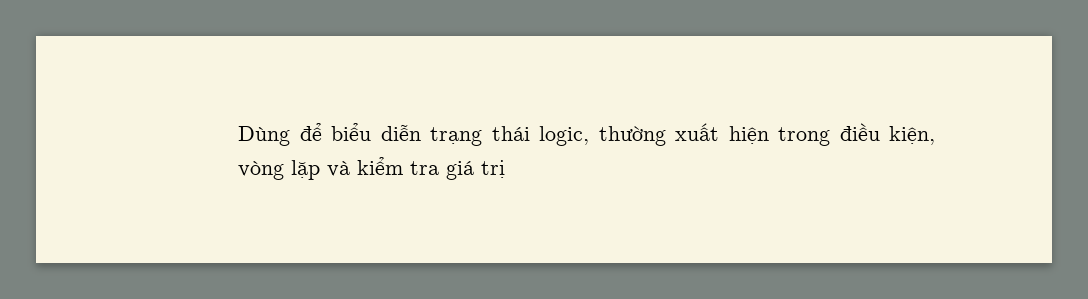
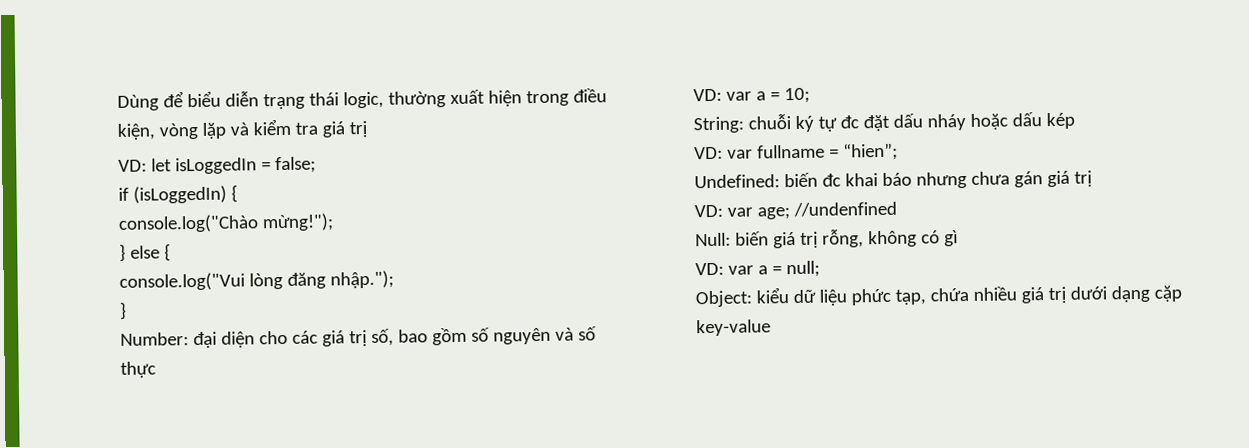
(506, 169) none -> [118,156,317,175] [118,184,239,204] [118,213,335,233] [119,243,172,262] [119,270,395,291] [119,301,128,320] [120,326,598,349] [120,361,157,378] [693,87,811,104] [693,112,1076,134] [694,142,899,161] [694,170,1093,189] [694,201,898,220] [695,229,959,249] [695,260,821,278] [695,285,1183,308] [696,319,772,337] // VD: let isLoggedIn = false; // if (isLoggedIn) { // console.log("Chào mừng!"); // } else { // console.log("Vui lòng đăng nhập."); // } // Number: đại diện cho các giá trị số, bao gồm số nguyên và số thực // VD: var a = 10; // String: chuỗi ký tự đc đặt dấu nháy hoặc dấu kép // VD: var fullname = “hien”; // Undefined: biến đc khai báo nhưng chưa gán giá trị // VD: var age; //undenfined // Null: biến giá trị rỗng, không có gì // VD: var a = null; // Object: kiểu dữ liệu phức tạp, chứa nhiều giá trị dưới dạng cặp key-value

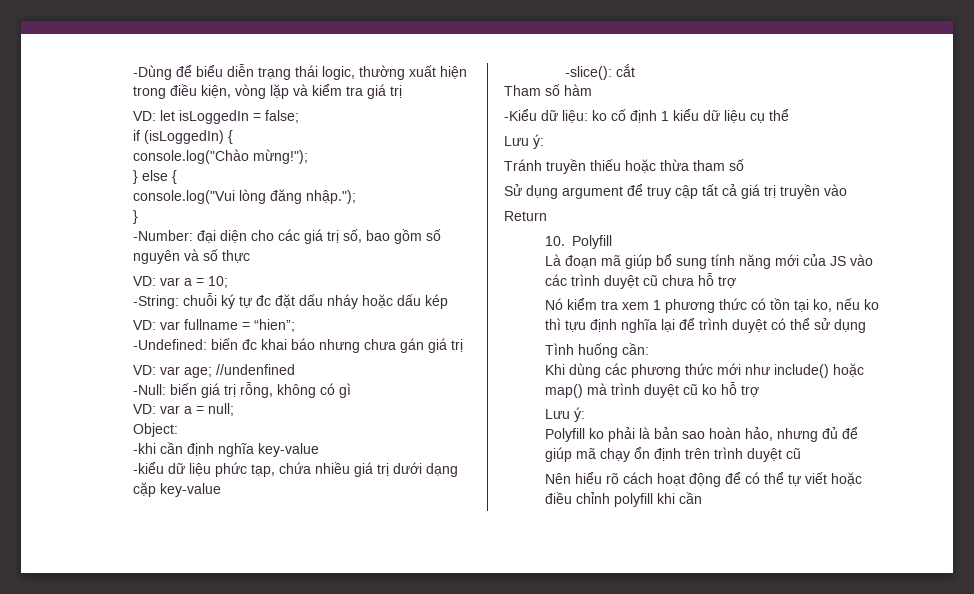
[117,94,160,111] Dùng -> [132,65,172,80] -Dùng
[120,332,190,346] Number: -> [132,230,193,241] -Number:
[693,116,745,134] String: -> [132,295,179,309] -String:
[694,174,781,189] Undefined: -> [132,339,207,350] -Undefined:
[695,232,732,247] Null: -> [132,384,166,395] -Null:
[756,287,790,304] kiểu -> [132,442,319,457] [132,462,164,474] // -khi cần định nghĩa key-value // -kiểu
(772, 328) none -> [565,64,636,80] [504,84,592,96] [504,109,789,123] [504,134,544,149] [504,159,744,174] [504,184,847,199] [504,211,547,221] [544,235,612,249] [544,254,873,269] [544,273,736,289] [544,298,879,313] [544,318,866,333] [544,343,649,358] [544,363,864,378] [544,382,759,398] [544,407,585,422] [544,427,858,442] [544,447,801,462] [544,472,862,487] [544,492,702,507] // -slice(): cắt // Tham số hàm // -Kiểu dữ liệu: ko cố định 1 kiểu dữ liệu cụ thể // Lưu ý: // Tránh truyền thiếu hoặc thừa tham số // Sử dụng argument để truy cập tất cả giá trị truyền vào // Return // 10. Polyfill // Là đoạn mã giúp bổ sung tính năng mới của JS vào các trình duyệt cũ chưa hỗ trợ // Nó kiểm tra xem 1 phương thức có tồn tại ko, nếu ko thì tựu định nghĩa lại để trình duyệt có thể sử dụng // Tình huống cần: // Khi dùng các phương thức mới như include() hoặc map() mà trình duyệt cũ ko hỗ trợ // Lưu ý: // Polyfill ko phải là bản sao hoàn hảo, nhưng đủ để giúp mã chạy ổn định trên trình duyệt cũ // Nên hiểu rõ cách hoạt động để có thể tự viết hoặc điều chỉnh polyfill khi cần

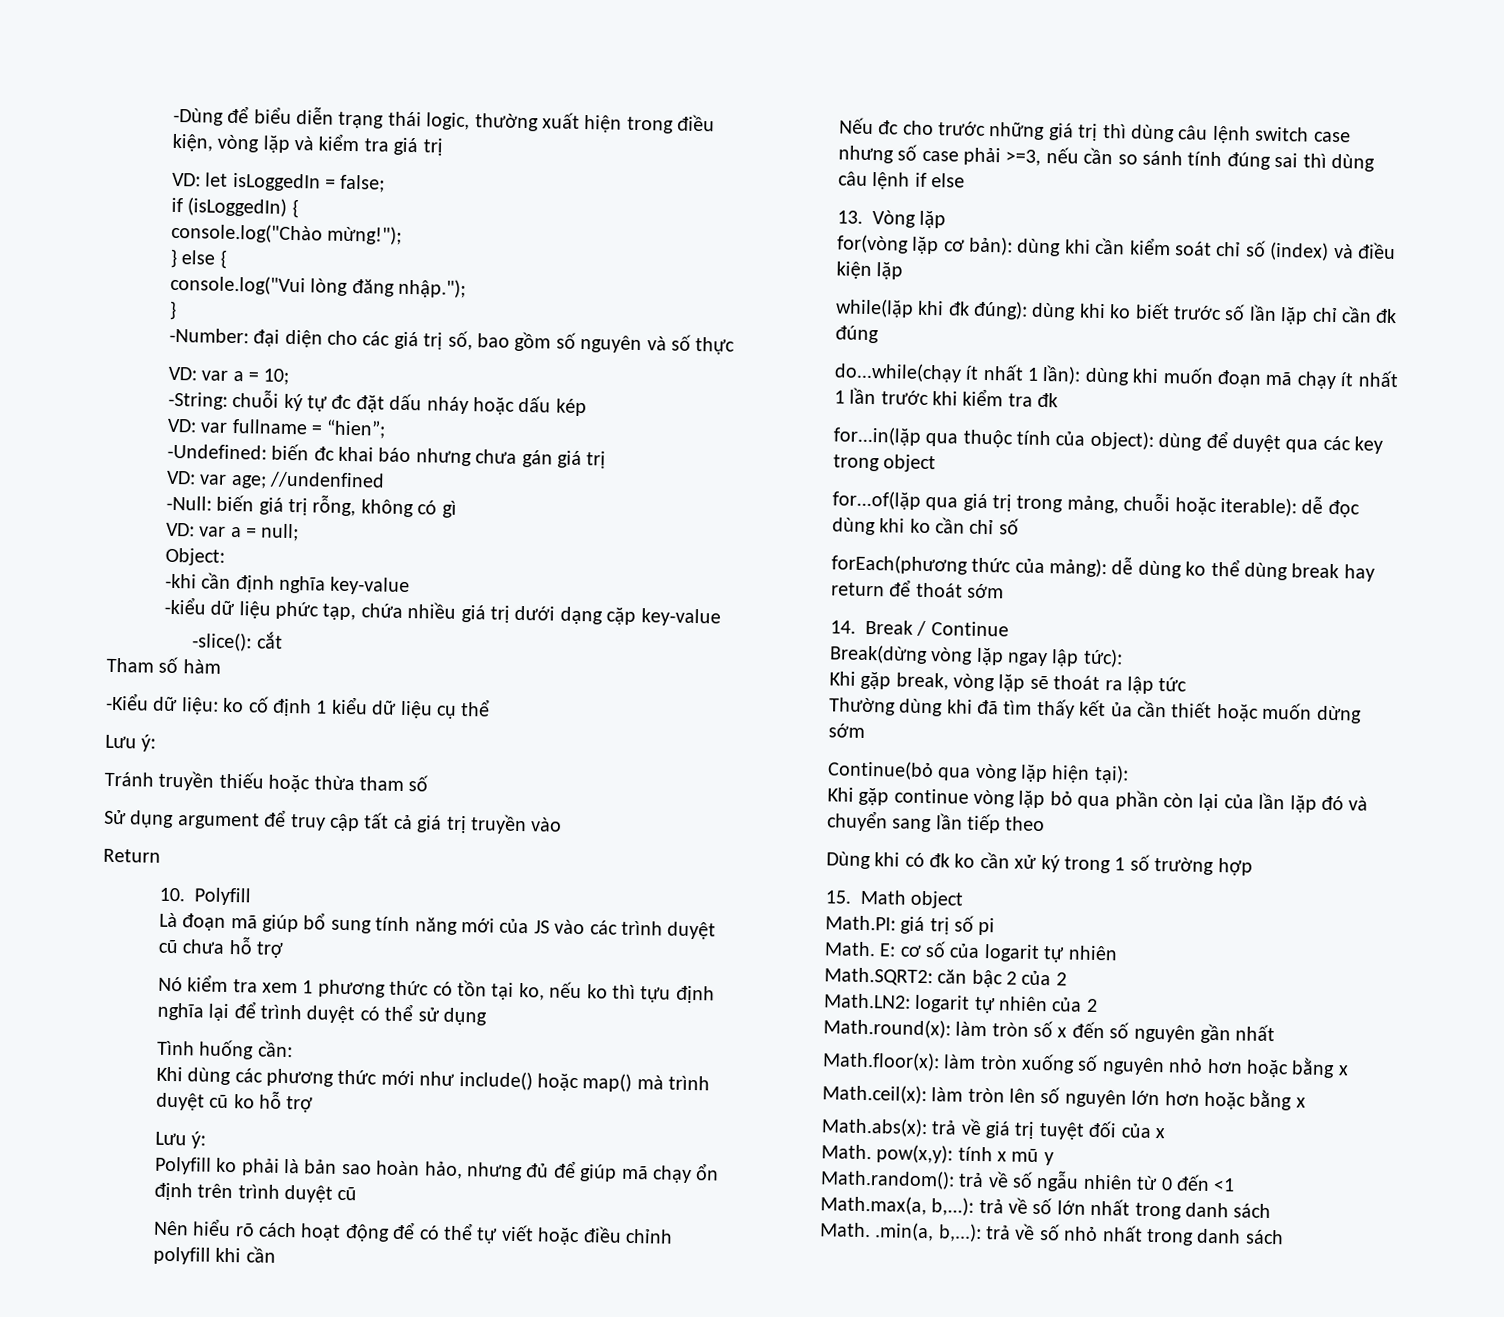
(702, 498) none -> [838,117,1351,144] [837,144,1376,172] [837,171,966,190] [836,210,947,229] [836,234,1397,261] [835,261,904,280] [834,298,1398,325] [834,325,879,344] [833,362,1399,390] [833,387,1059,408] [832,426,1384,454] [832,454,937,473] [831,490,1360,518] [831,517,1019,536] [830,554,1375,582] [830,579,1005,599] [829,619,1009,637] [828,644,1123,668] [828,671,1188,694] [828,697,1362,724] [827,723,865,738] [826,760,1129,784] [826,787,1369,813] [826,810,1046,834] [825,851,1253,876] [824,889,965,909] [824,915,996,936] [823,941,1118,963] [823,967,1067,988] [822,993,1098,1014] [822,1018,1276,1044] [821,1051,1349,1079] [821,1084,1306,1111] [820,1117,1166,1140] [820,1144,1054,1166] [819,1169,1236,1192] [819,1195,1272,1220] [819,1222,1284,1246] // Nếu đc cho trước những giá trị thì dùng câu lệnh switch case nhưng số case phải >=3, nếu cần so sánh tính đúng sai thì dùng câu lệnh if else // 13. Vòng lặp // for(vòng lặp cơ bản): dùng khi cần kiểm soát chỉ số (index) và điều kiện lặp // while(lặp khi đk đúng): dùng khi ko biết trước số lần lặp chỉ cần đk đúng // do...while(chạy ít nhất 1 lần): dùng khi muốn đoạn mã chạy ít nhất 1 lần trước khi kiểm tra đk // for...in(lặp qua thuộc tính của object): dùng để duyệt qua các key trong object // for...of(lặp qua giá trị trong mảng, chuỗi hoặc iterable): dễ đọc dùng khi ko cần chỉ số // forEach(phương thức của mảng): dễ dùng ko thể dùng break hay return để thoát sớm // 14. Break / Continue // Break(dừng vòng lặp ngay lập tức): // Khi gặp break, vòng lặp sẽ thoát ra lập tức // Thường dùng khi đã tìm thấy kết ủa cần thiết hoặc muốn dừng sớm // Continue(bỏ qua vòng lặp hiện tại): // Khi gặp continue vòng lặp bỏ qua phần còn lại của lần lặp đó và chuyển sang lần tiếp theo // Dùng khi có đk ko cần xử ký trong 1 số trường hợp // 15. Math object // Math.PI: giá trị số pi // Math. E: cơ số của logarit tự nhiên // Math.SQRT2: căn bậc 2 của 2 // Math.LN2: logarit tự nhiên của 2 // Math.round(x): làm tròn số x đến số nguyên gần nhất // Math.floor(x): làm tròn xuống số nguyên nhỏ hơn hoặc bằng x // Math.ceil(x): làm tròn lên số nguyên lớn hơn hoặc bằng x // Math.abs(x): trả về giá trị tuyệt đối của x // Math. pow(x,y): tính x mũ y // Math.random(): trả về số ngẫu nhiên từ 0 đến <1 // Math.max(a, b,...): trả về số lớn nhất trong danh sách // Math. .min(a, b,...): trả về số nhỏ nhất trong danh sách

